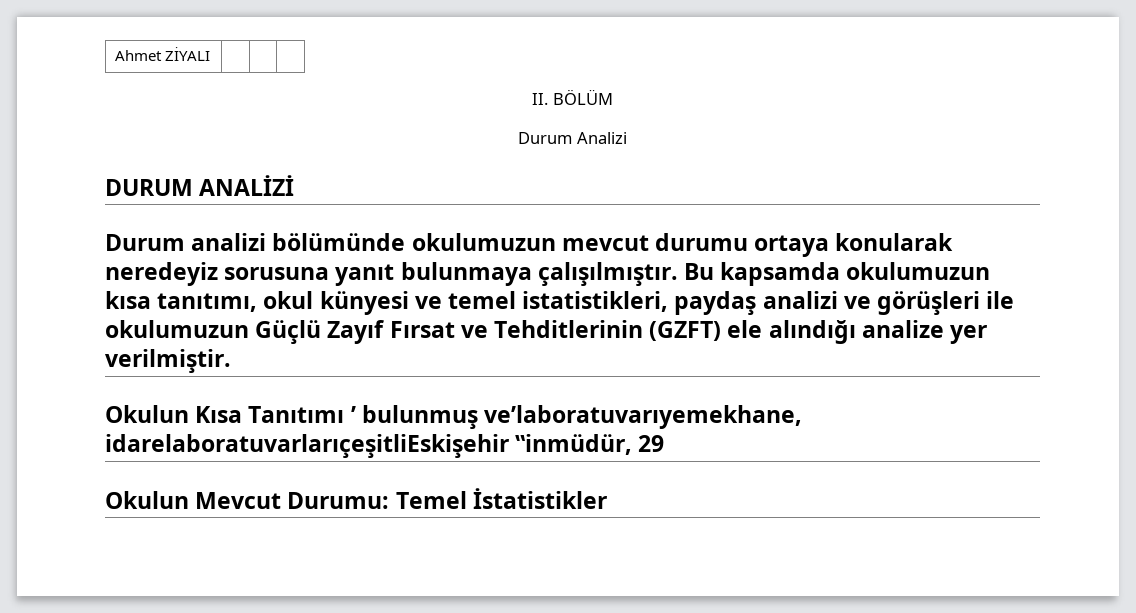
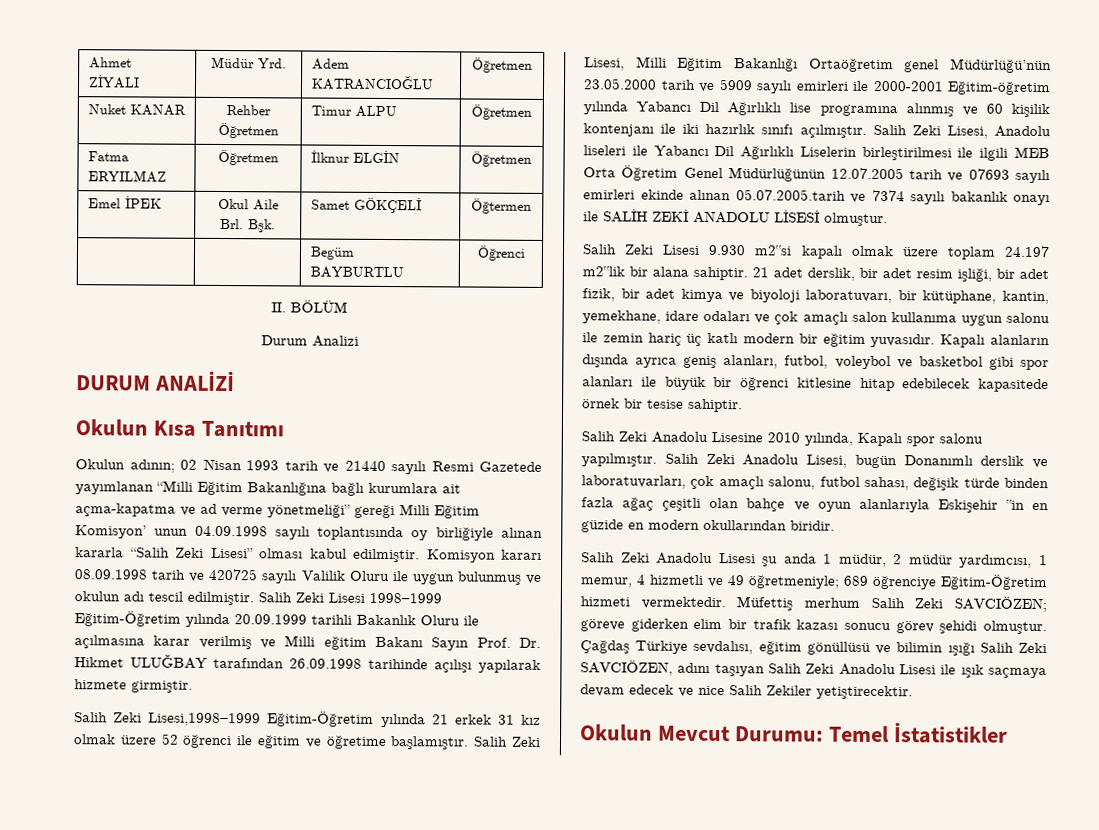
(210, 54) | | -> [211,56,287,69] [311,58,350,70] [310,75,434,91] [472,57,533,73] [87,104,186,116] [226,105,271,116] [217,122,279,139] [310,105,397,118] [471,104,532,120] [87,151,129,162] [87,170,167,183] [217,149,279,166] [310,150,400,164] [471,151,532,167] [87,196,162,209] [217,198,279,211] [220,218,276,233] [310,197,422,214] [471,198,532,214] [309,246,355,260] [309,266,404,279] [476,245,526,261] Müdür Yrd. | Adem KATRANCIOĞLU | Öğretmen // Nuket KANAR | Rehber Öğretmen | Timur ALPU | Öğretmen // Fatma ERYILMAZ | Öğretmen | İlknur ELGİN | Öğretmen // Emel İPEK | Okul Aile Brl. Bşk. | Samet GÖKÇELİ | Öğtermen // | | Begüm BAYBURTLU | Öğrenci
[105,233,954,257] [105,262,991,286] [105,291,1015,315] [105,320,988,344] [105,349,231,373] [105,405,803,429] [105,434,665,458] Durum analizi bölümünde okulumuzun mevcut durumu ortaya konularak neredeyiz sorusuna yanıt bulunmaya çalışılmıştır. Bu kapsamda okulumuzun kısa tanıtımı, okul künyesi ve temel istatistikleri, paydaş analizi ve görüşleri ile okulumuzun Güçlü Zayıf Fırsat ve Tehditlerinin (GZFT) ele alındığı analize yer verilmiştir. // Okulun Kısa Tanıtımı ’ bulunmuş ve’laboratuvarıyemekhane, idarelaboratuvarlarıçeşitliEskişehir ‟inmüdür, 29 -> [75,419,284,438] [75,458,542,475] [75,480,461,496] [75,503,480,519] [75,525,543,541] [75,547,542,563] [74,568,543,585] [74,591,442,606] [74,611,479,628] [74,635,541,651] [74,654,541,673] [74,679,193,693] [74,711,541,728] [73,733,541,750] [584,56,1052,74] [583,78,1051,96] [583,101,1050,118] [583,123,1051,139] [583,145,1050,161] [583,165,1050,184] [583,189,1050,206] [583,209,888,227] [582,244,1050,260] [582,266,1049,282] [582,288,1049,305] [582,310,1050,326] [582,332,1050,348] [582,354,1049,371] [582,376,1049,393] [582,398,743,413] [581,431,983,447] [581,453,1048,469] [581,475,1049,491] [581,497,1049,513] [581,519,835,533] [581,552,1048,568] [580,574,1048,591] [580,596,1047,613] [580,618,1047,635] [580,640,1047,656] [580,660,1047,679] [580,684,913,700] Okulun Kısa Tanıtımı // Okulun adının; 02 Nisan 1993 tarih ve 21440 sayılı Resmi Gazetede yayımlanan “Milli Eğitim Bakanlığına bağlı kurumlara ait açma-kapatma ve ad verme yönetmeliği” gereği Milli Eğitim Komisyon’ unun 04.09.1998 sayılı toplantısında oy birliğiyle alınan kararla “Salih Zeki Lisesi” olması kabul edilmiştir. Komisyon kararı 08.09.1998 tarih ve 420725 sayılı Valilik Oluru ile uygun bulunmuş ve okulun adı tescil edilmiştir. Salih Zeki Lisesi 1998–1999 Eğitim-Öğretim yılında 20.09.1999 tarihli Bakanlık Oluru ile açılmasına karar verilmiş ve Milli eğitim Bakanı Sayın Prof. Dr. Hikmet ULUĞBAY tarafından 26.09.1998 tarihinde açılışı yapılarak hizmete girmiştir. // Salih Zeki Lisesi,1998–1999 Eğitim-Öğretim yılında 21 erkek 31 kız olmak üzere 52 öğrenci ile eğitim ve öğretime başlamıştır. Salih Zeki Lisesi, Milli Eğitim Bakanlığı Ortaöğretim genel Müdürlüğü’nün 23.05.2000 tarih ve 5909 sayılı emirleri ile 2000-2001 Eğitim-öğretim yılında Yabancı Dil Ağırlıklı lise programına alınmış ve 60 kişilik kontenjanı ile iki hazırlık sınıfı açılmıştır. Salih Zeki Lisesi, Anadolu liseleri ile Yabancı Dil Ağırlıklı Liselerin birleştirilmesi ile ilgili MEB Orta Öğretim Genel Müdürlüğünün 12.07.2005 tarih ve 07693 sayılı emirleri ekinde alınan 05.07.2005.tarih ve 7374 sayılı bakanlık onayı ile SALİH ZEKİ ANADOLU LİSESİ olmuştur. // Salih Zeki Lisesi 9.930 m2‟si kapalı olmak üzere toplam 24.197 m2‟lik bir alana sahiptir. 21 adet derslik, bir adet resim işliği, bir adet fizik, bir adet kimya ve biyoloji laboratuvarı, bir kütüphane, kantin, yemekhane, idare odaları ve çok amaçlı salon kullanıma uygun salonu ile zemin hariç üç katlı modern bir eğitim yuvasıdır. Kapalı alanların dışında ayrıca geniş alanları, futbol, voleybol ve basketbol gibi spor alanları ile büyük bir öğrenci kitlesine hitap edebilecek kapasitede örnek bir tesise sahiptir. // Salih Zeki Anadolu Lisesine 2010 yılında, Kapalı spor salonu yapılmıştır. Salih Zeki Anadolu Lisesi, bugün Donanımlı derslik ve laboratuvarları, çok amaçlı salonu, futbol sahası, değişik türde binden fazla ağaç çeşitli olan bahçe ve oyun alanlarıyla Eskişehir ‟in en güzide en modern okullarından biridir. // Salih Zeki Anadolu Lisesi şu anda 1 müdür, 2 müdür yardımcısı, 1 memur, 4 hizmetli ve 49 öğretmeniyle; 689 öğrenciye Eğitim-Öğretim hizmeti vermektedir. Müfettiş merhum Salih Zeki SAVCIÖZEN; göreve giderken elim bir trafik kazası sonucu görev şehidi olmuştur. Çağdaş Türkiye sevdalısı, eğitim gönüllüsü ve bilimin ışığı Salih Zeki SAVCIÖZEN, adını taşıyan Salih Zeki Anadolu Lisesi ile ışık saçmaya devam edecek ve nice Salih Zekiler yetiştirecektir.

